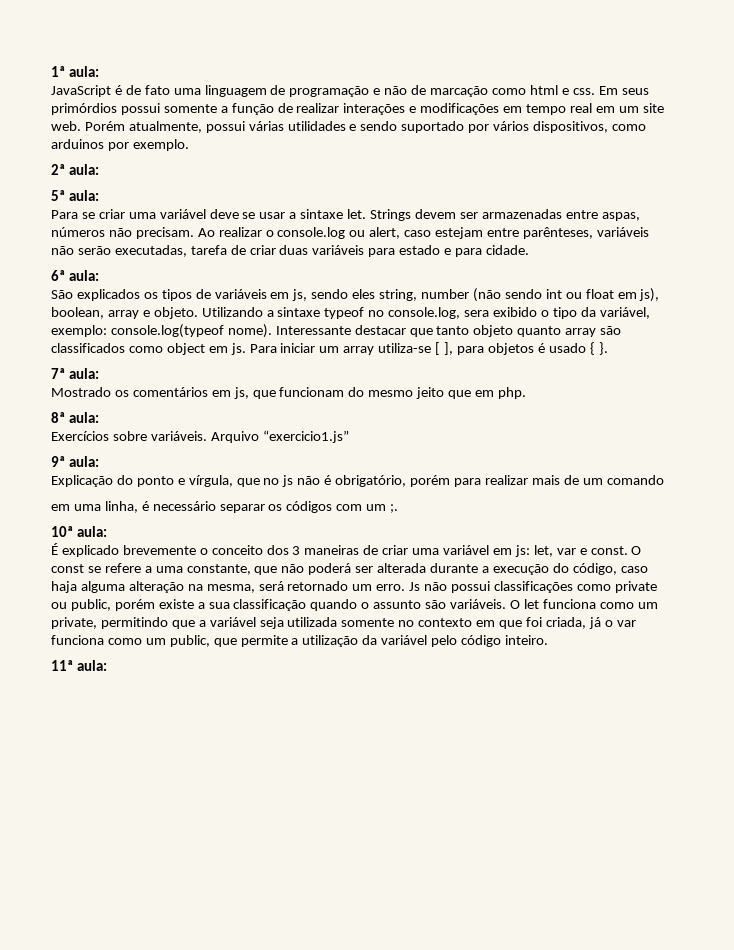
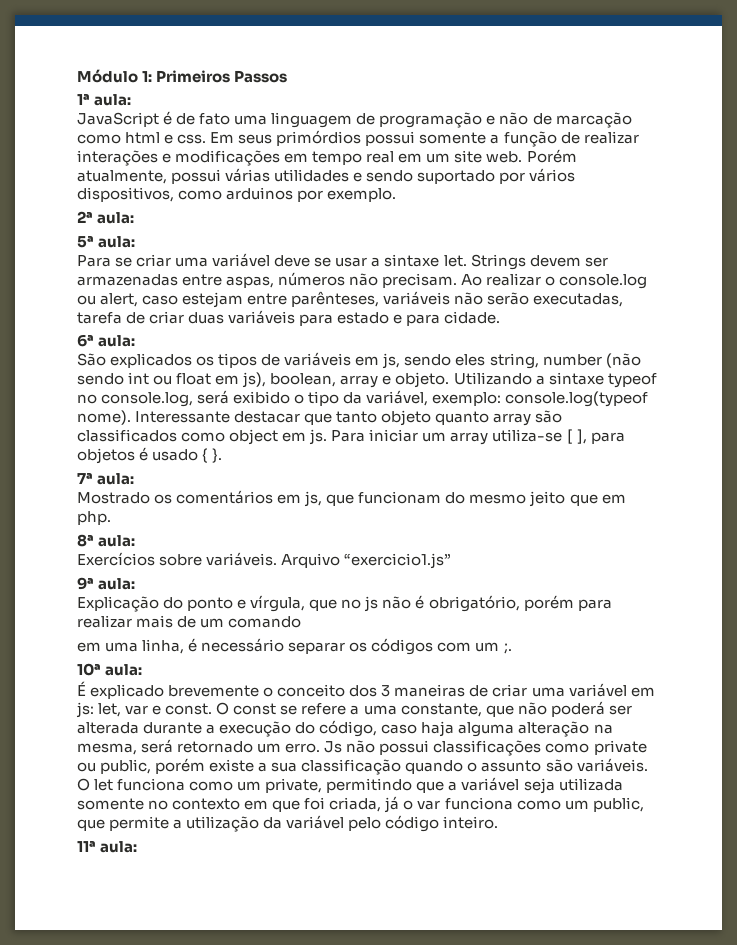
(51, 71) none -> [77,69,288,83] Módulo 1: Primeiros Passos //
[464,310,490,317] sera -> [197,390,230,404] será

